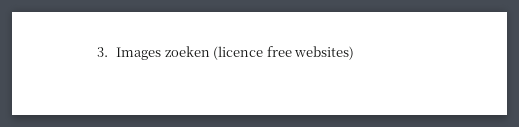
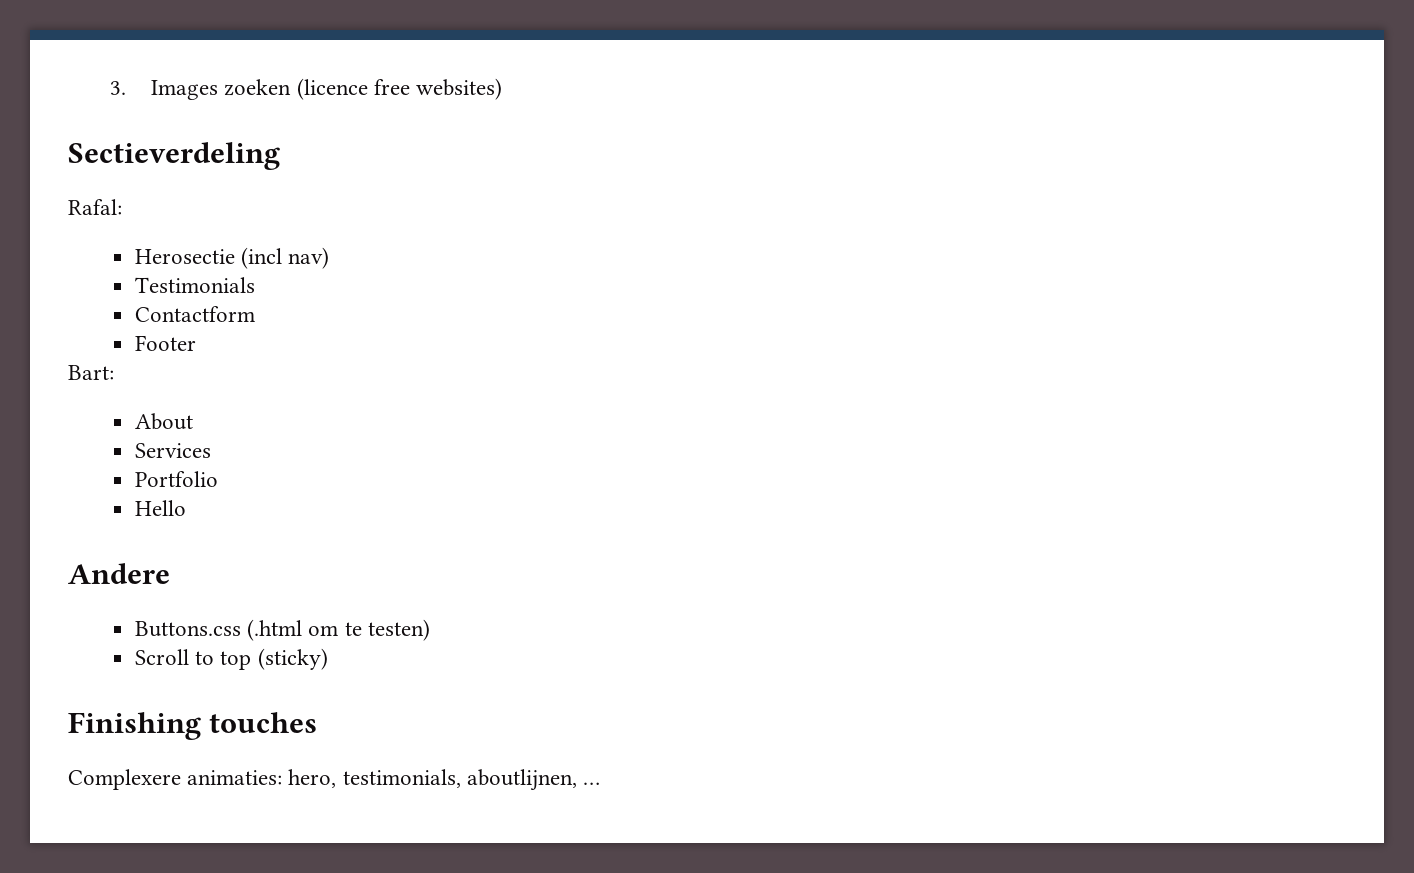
(355, 53) none -> [68,142,280,170] [68,199,122,215] [134,247,330,269] [134,277,255,293] [134,306,255,322] [134,335,196,351] [68,365,114,380] [134,413,193,430] [134,443,211,458] [134,471,218,487] [134,500,186,516] [68,563,170,584] [134,619,430,641] [134,648,328,670] [68,712,318,740] [68,769,601,791] // Sectieverdeling // Rafal: // Herosectie (incl nav) // Testimonials // Contactform // Footer // Bart: // About // Services // Portfolio // Hello // Andere // Buttons.css (.html om te testen) // Scroll to top (sticky) // Finishing touches // Complexere animaties: hero, testimonials, aboutlijnen, …

